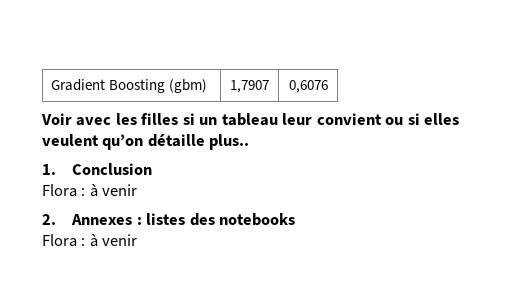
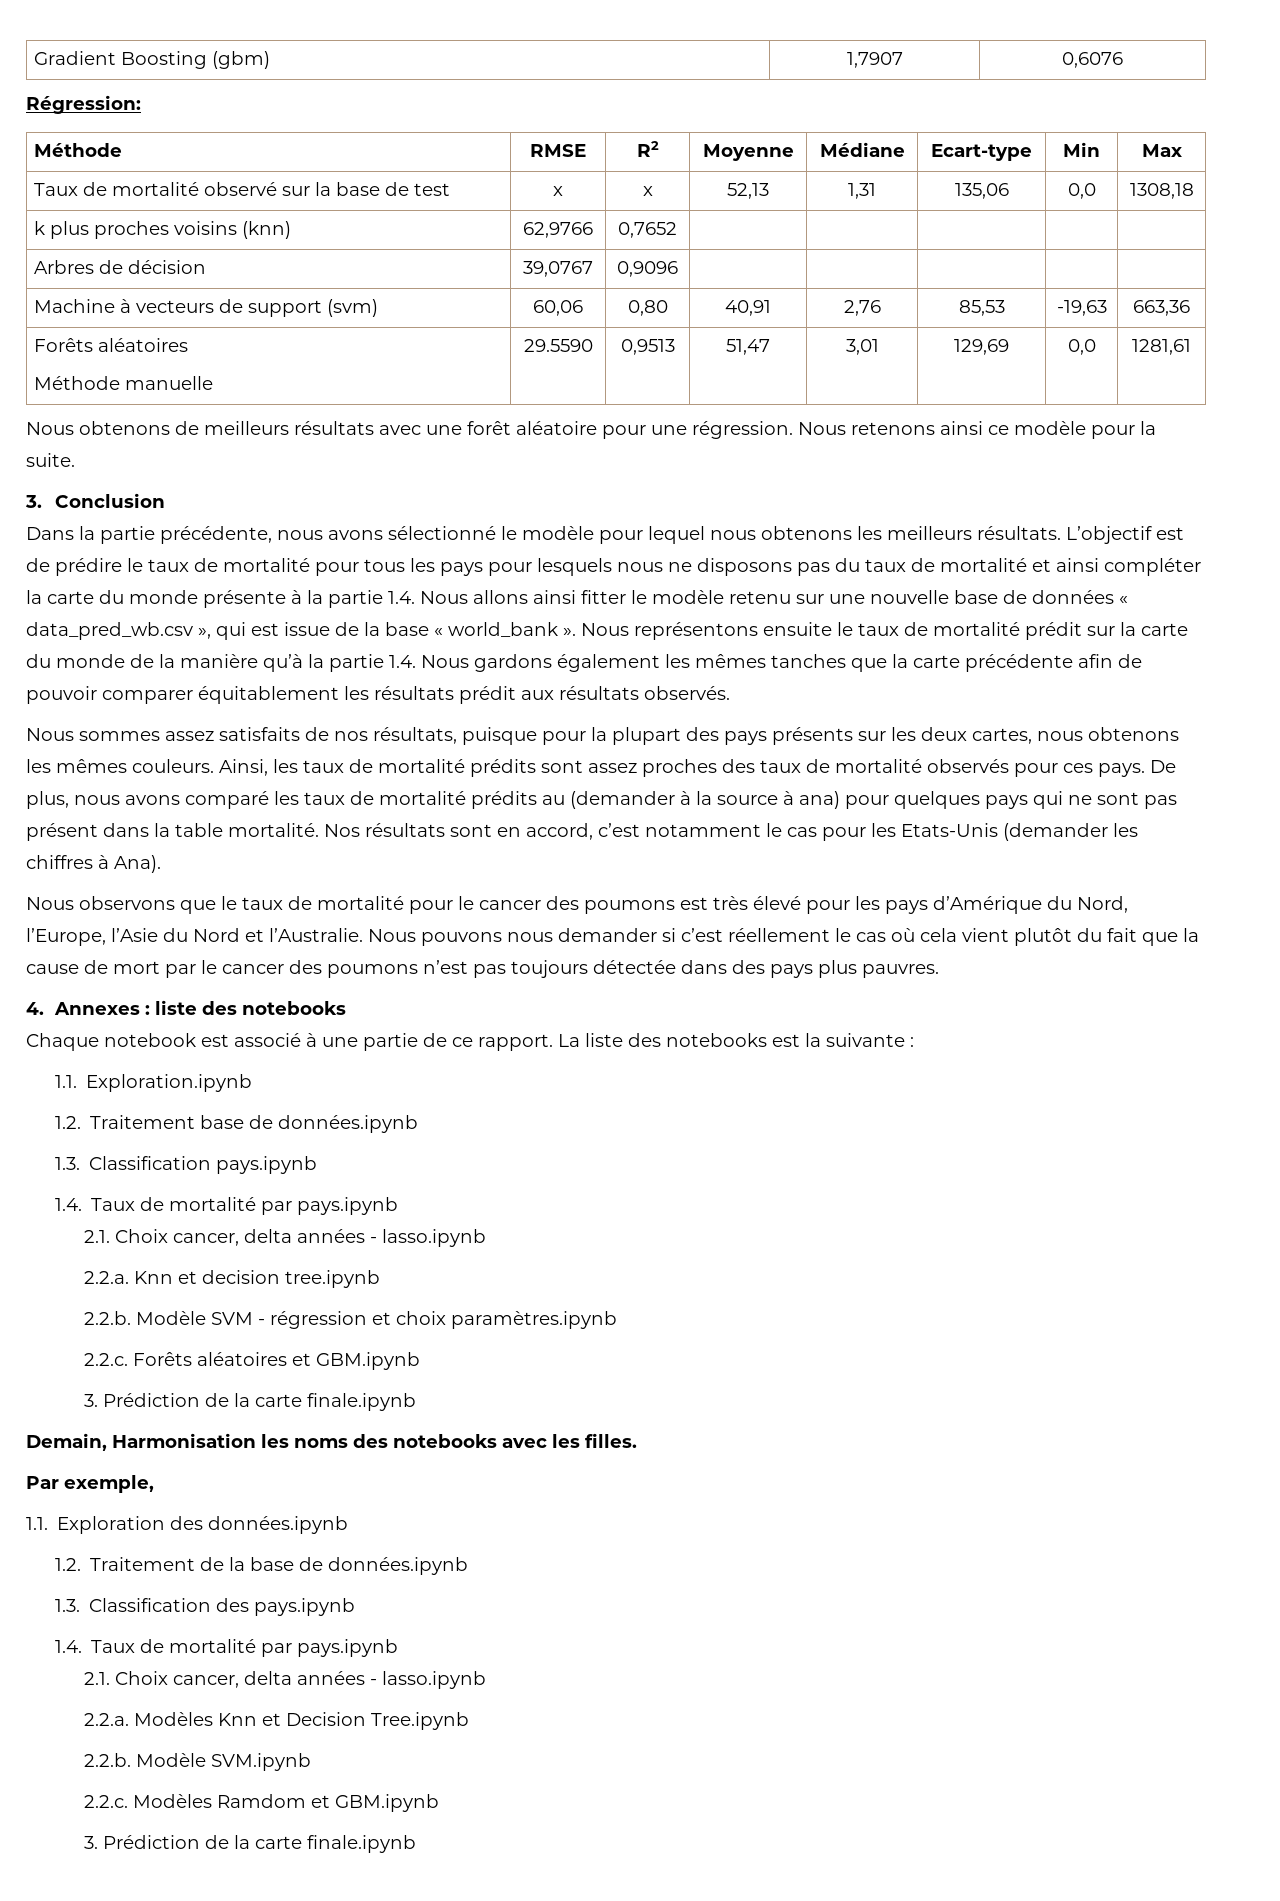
[41,113,460,126] [42,134,250,150] [42,163,153,175] [42,184,138,197] [42,214,56,225] Voir avec les filles si un tableau leur convient ou si elles veulent qu’on détaille plus.. // 1. Conclusion // Flora : à venir // 2. -> [26,95,141,114] [33,143,122,157] [530,144,586,157] [636,141,659,157] [702,144,794,161] [819,142,905,157] [931,144,1032,161] [1063,142,1100,157] [1141,144,1182,157] [33,182,450,196] [553,186,563,196] [642,186,653,196] [727,183,769,199] [848,183,876,199] [954,183,1009,199] [1067,183,1096,199] [1129,183,1194,199] [33,221,291,239] [523,222,593,238] [618,222,677,238] [33,260,206,274] [523,261,593,277] [617,261,678,277] [33,299,378,317] [533,300,583,316] [627,300,668,316] [725,300,771,316] [843,300,881,316] [958,300,1005,316] [1056,300,1107,316] [1133,300,1190,316] [33,338,188,352] [33,376,213,390] [523,339,593,352] [620,339,675,355] [726,339,770,355] [845,339,879,355] [954,339,1009,355] [1067,339,1096,355] [1132,339,1191,355] [26,421,1156,439] [26,453,75,467] [25,493,165,508] [26,526,1184,544] [26,558,1201,576] [26,590,1128,608] [26,622,1188,640] [26,654,1142,672] [26,686,730,704] [26,727,1179,745] [26,759,1176,777] [26,791,1177,809] [26,823,1138,841] [26,855,161,873] [26,896,1128,914] [26,928,1199,946] [26,960,939,978] [26,1002,44,1015] Régression: // Méthode | RMSE | R2 | Moyenne | Médiane | Ecart-type | Min | Max // Taux de mortalité observé sur la base de test | x | x | 52,13 | 1,31 | 135,06 | 0,0 | 1308,18 // k plus proches voisins (knn) | 62,9766 | 0,7652 | | | | | // Arbres de décision | 39,0767 | 0,9096 | | | | | // Machine à vecteurs de support (svm) | 60,06 | 0,80 | 40,91 | 2,76 | 85,53 | -19,63 | 663,36 // Forêts aléatoires // Méthode manuelle | 29.5590 | 0,9513 | 51,47 | 3,01 | 129,69 | 0,0 | 1281,61 // Nous obtenons de meilleurs résultats avec une forêt aléatoire pour une régression. Nous retenons ainsi ce modèle pour la suite. // 3. Conclusion // Dans la partie précédente, nous avons sélectionné le modèle pour lequel nous obtenons les meilleurs résultats. L’objectif est de prédire le taux de mortalité pour tous les pays pour lesquels nous ne disposons pas du taux de mortalité et ainsi compléter la carte du monde présente à la partie 1.4. Nous allons ainsi fitter le modèle retenu sur une nouvelle base de données « data_pred_wb.csv », qui est issue de la base « world_bank ». Nous représentons ensuite le taux de mortalité prédit sur la carte du monde de la manière qu’à la partie 1.4. Nous gardons également les mêmes tanches que la carte précédente afin de pouvoir comparer équitablement les résultats prédit aux résultats observés. // Nous sommes assez satisfaits de nos résultats, puisque pour la plupart des pays présents sur les deux cartes, nous obtenons les mêmes couleurs. Ainsi, les taux de mortalité prédits sont assez proches des taux de mortalité observés pour ces pays. De plus, nous avons comparé les taux de mortalité prédits au (demander à la source à ana) pour quelques pays qui ne sont pas présent dans la table mortalité. Nos résultats sont en accord, c’est notamment le cas pour les Etats-Unis (demander les chiffres à Ana). // Nous observons que le taux de mortalité pour le cancer des poumons est très élevé pour les pays d’Amérique du Nord, l’Europe, l’Asie du Nord et l’Australie. Nous pouvons nous demander si c’est réellement le cas où cela vient plutôt du fait que la cause de mort par le cancer des poumons n’est pas toujours détectée dans des pays plus pauvres. // 4.
[146,213,186,225] listes -> [154,1000,197,1015] liste
[42,234,138,247] Flora : à venir -> [26,1033,914,1051] [54,1074,253,1092] [54,1115,419,1133] [54,1156,318,1174] [54,1197,399,1215] [83,1229,486,1247] [83,1270,380,1288] [83,1311,617,1329] [83,1352,420,1370] [83,1393,416,1411] [26,1433,637,1451] [26,1475,154,1493] [26,1516,349,1534] [54,1557,469,1575] [54,1598,356,1616] [54,1639,399,1657] [83,1671,486,1689] [83,1712,469,1730] [83,1753,311,1771] [83,1794,439,1812] [83,1835,416,1853] Chaque notebook est associé à une partie de ce rapport. La liste des notebooks est la suivante : // 1.1. Exploration.ipynb // 1.2. Traitement base de données.ipynb // 1.3. Classification pays.ipynb // 1.4. Taux de mortalité par pays.ipynb // 2.1. Choix cancer, delta années - lasso.ipynb // 2.2.a. Knn et decision tree.ipynb // 2.2.b. Modèle SVM - régression et choix paramètres.ipynb // 2.2.c. Forêts aléatoires et GBM.ipynb // 3. Prédiction de la carte finale.ipynb // Demain, Harmonisation les noms des notebooks avec les filles. // Par exemple, // 1.1. Exploration des données.ipynb // 1.2. Traitement de la base de données.ipynb // 1.3. Classification des pays.ipynb // 1.4. Taux de mortalité par pays.ipynb // 2.1. Choix cancer, delta années - lasso.ipynb // 2.2.a. Modèles Knn et Decision Tree.ipynb // 2.2.b. Modèle SVM.ipynb // 2.2.c. Modèles Ramdom et GBM.ipynb // 3. Prédiction de la carte finale.ipynb

